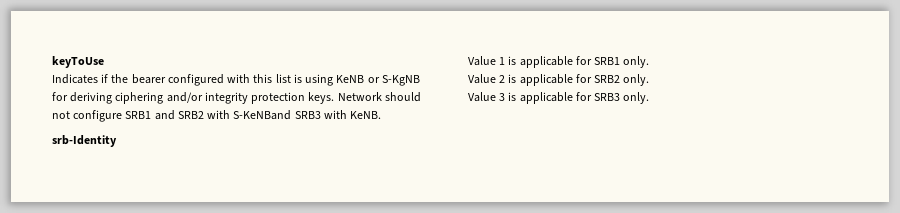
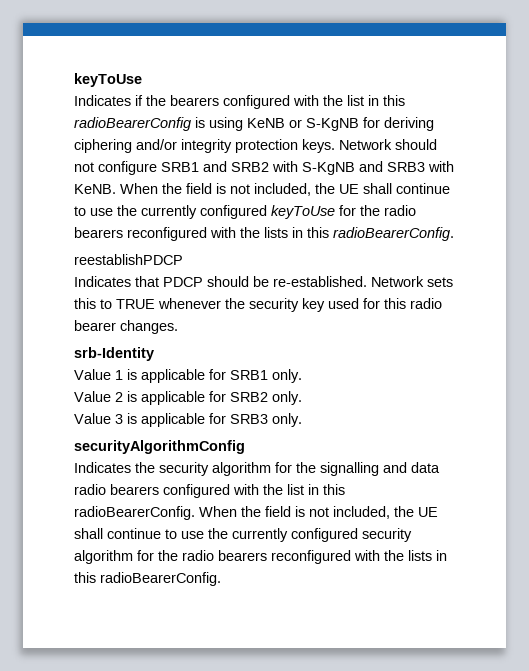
[131,74,291,86] bearer configured with this list -> [170,95,405,109] [74,117,191,131] bearers configured with the list in this radioBearerConfig
[233,110,292,120] S-KeNBand -> [302,161,383,175] S-KgNB and
(382, 115) none -> [120,183,450,196] [74,205,416,219] [74,227,454,241] [74,254,183,265] [74,276,453,287] [74,298,442,312] [74,320,178,334] When the field is not included, the UE shall continue to use the currently configured keyToUse for the radio bearers reconfigured with the lists in this radioBearerConfig. // reestablishPDCP // Indicates that PDCP should be re-established. Network sets this to TRUE whenever the security key used for this radio bearer changes.
(650, 98) none -> [74,440,245,454] [74,462,440,476] [74,484,345,498] [74,506,438,520] [74,528,412,542] [74,550,447,564] [74,572,221,586] // securityAlgorithmConfig // Indicates the security algorithm for the signalling and data radio bearers configured with the list in this radioBearerConfig. When the field is not included, the UE shall continue to use the currently configured security algorithm for the radio bearers reconfigured with the lists in this radioBearerConfig.

